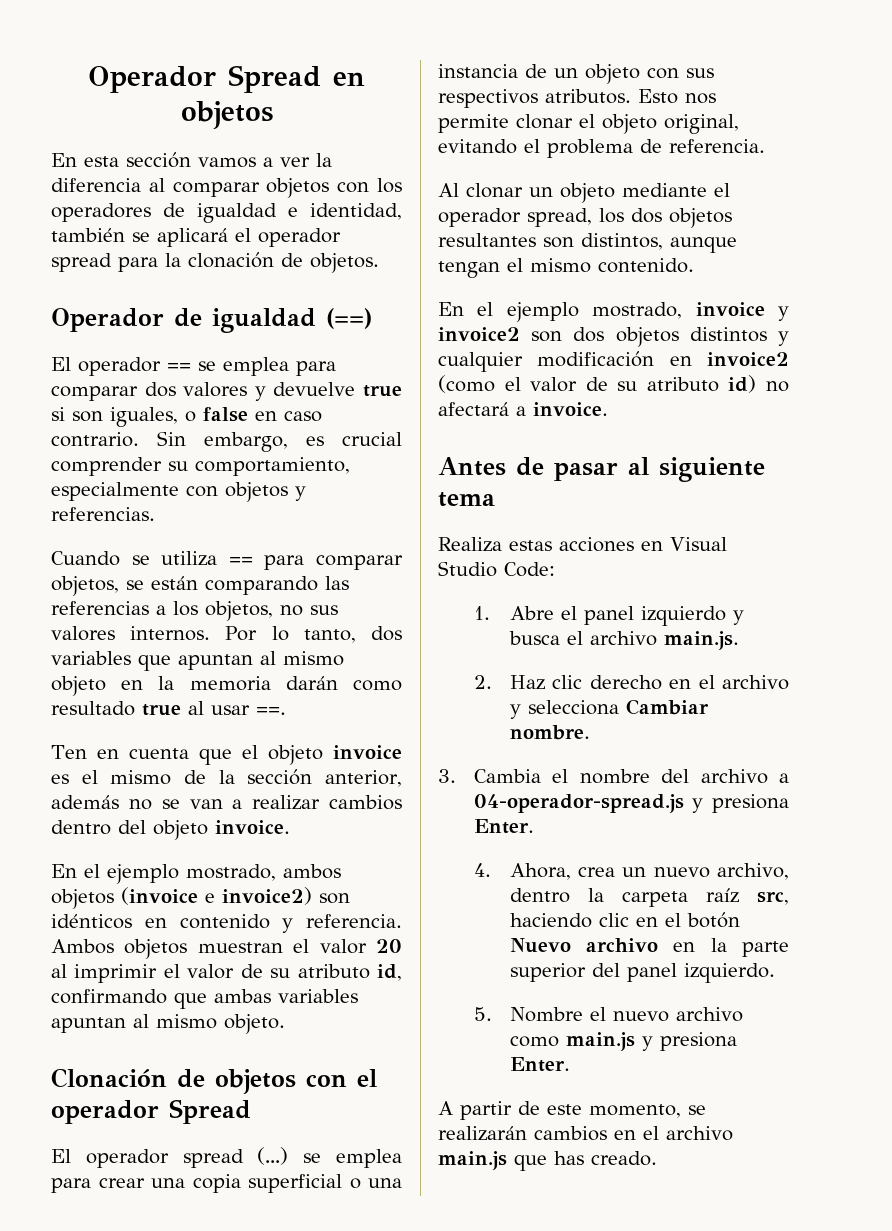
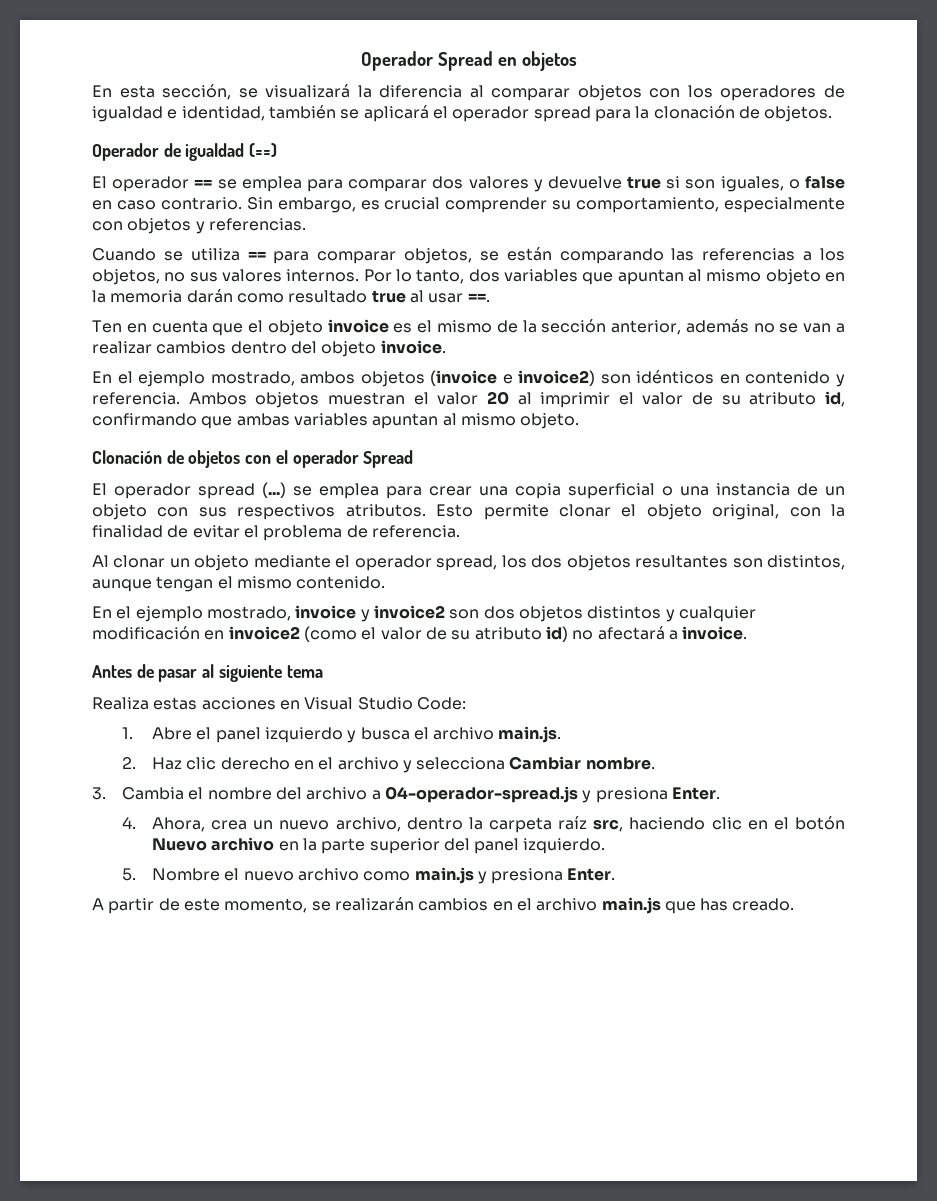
[126,152,310,168] sección vamos a ver -> [162,84,351,100] sección, se visualizará
[685,93,716,104] nos -> (474, 510) none
[438,139,517,154] evitando -> [789,504,845,517] [92,525,240,538] con la finalidad de evitar

